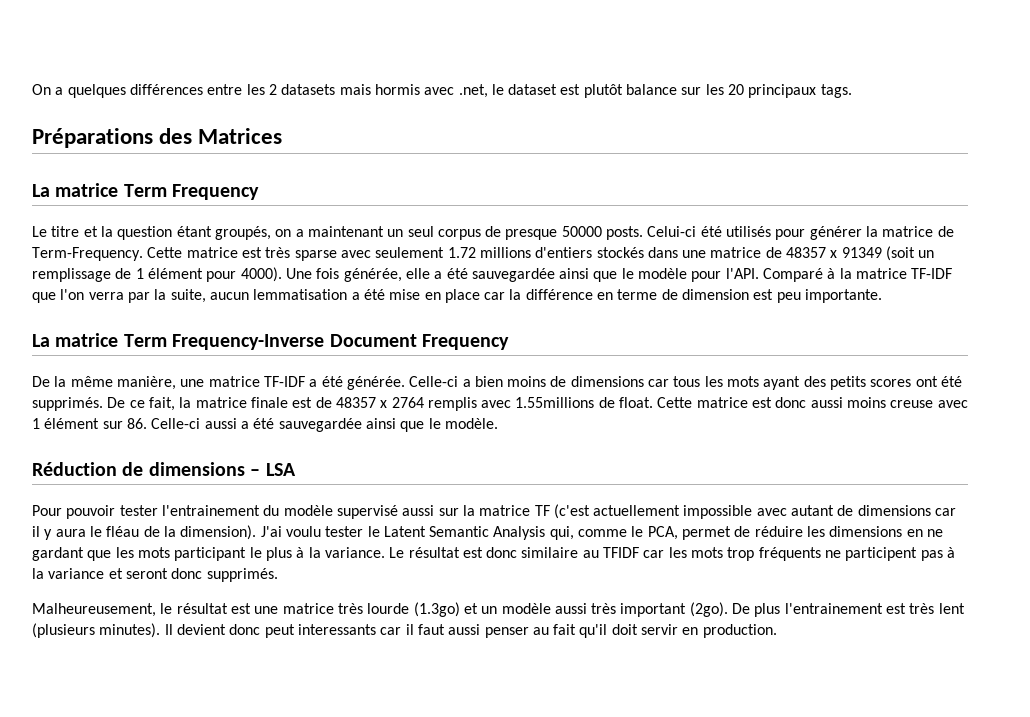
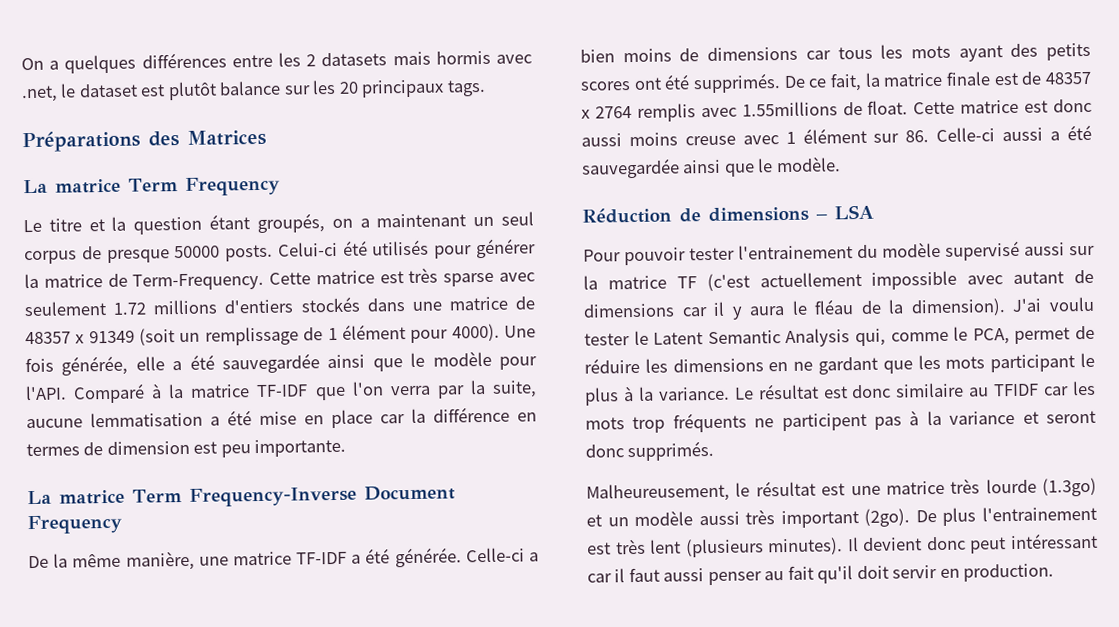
[209,292,249,300] aucun -> [26,418,83,429] aucune
[617,289,658,300] terme -> [26,443,80,457] termes
[297,624,376,635] interessants -> [1010,532,1098,550] intéressant

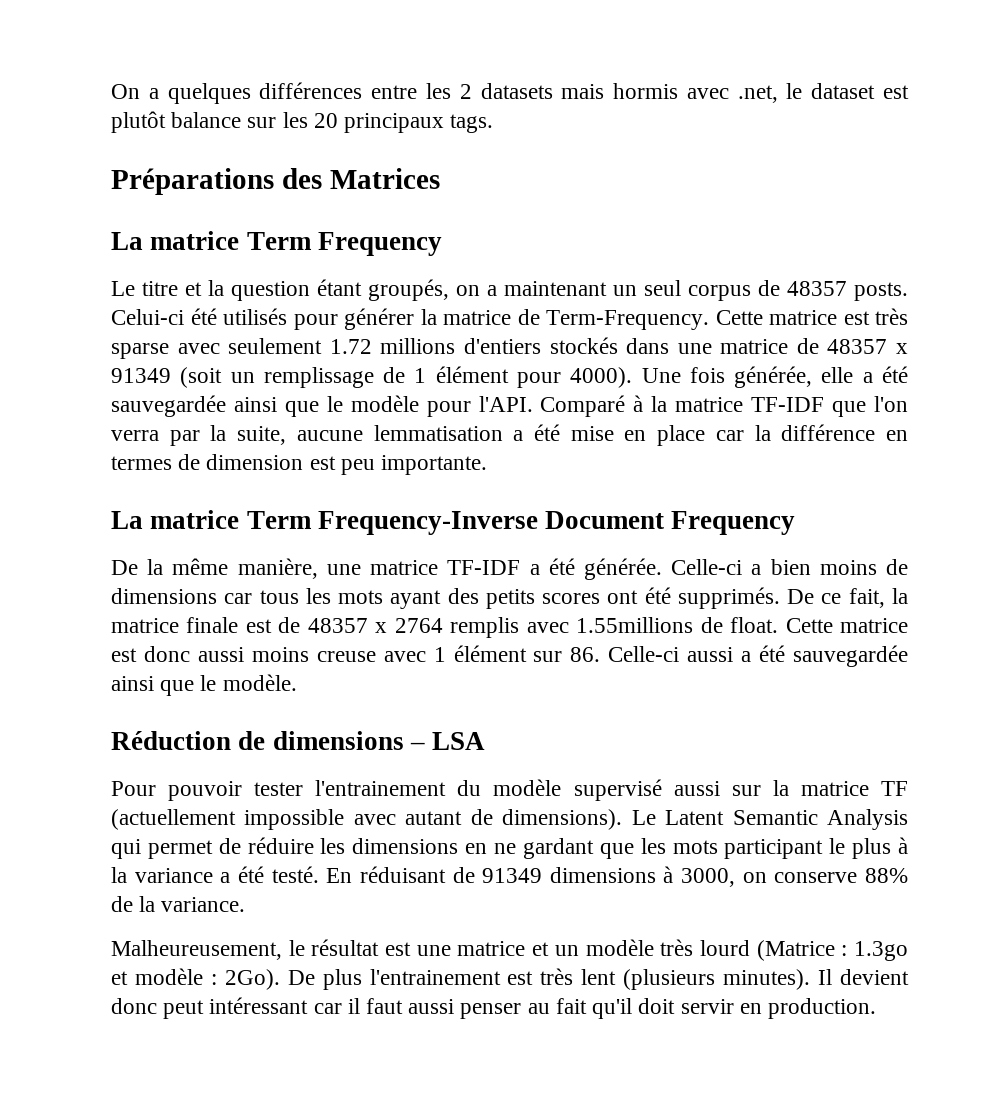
[106,245,221,264] presque 50000 -> [787,281,847,296] 48357
[706,271,862,292] (c'est actuellement -> [111,809,236,830] (actuellement
[583,296,1095,320] [584,326,1010,348] dimensions car il y aura le fléau de la dimension). J'ai voulu tester le Latent Semantic Analysis qui, comme le PCA, -> [502,809,908,830] [111,839,141,859] dimensions). Le Latent Semantic Analysis qui
[657,380,1096,401] [585,410,1096,434] [585,440,715,462] variance. Le résultat est donc similaire au TFIDF car les mots trop fréquents ne participent pas à la variance et seront donc supprimés. -> [134,866,908,887] [111,896,246,912] variance a été testé. En réduisant de 91349 dimensions à 3000, on conserve 88% de la variance.
[950,477,1097,497] [586,508,911,529] très lourde (1.3go) et un modèle aussi très important (2go). -> [532,939,909,961] [111,968,280,990] et un modèle très lourd (Matrice : 1.3go et modèle : 2Go).

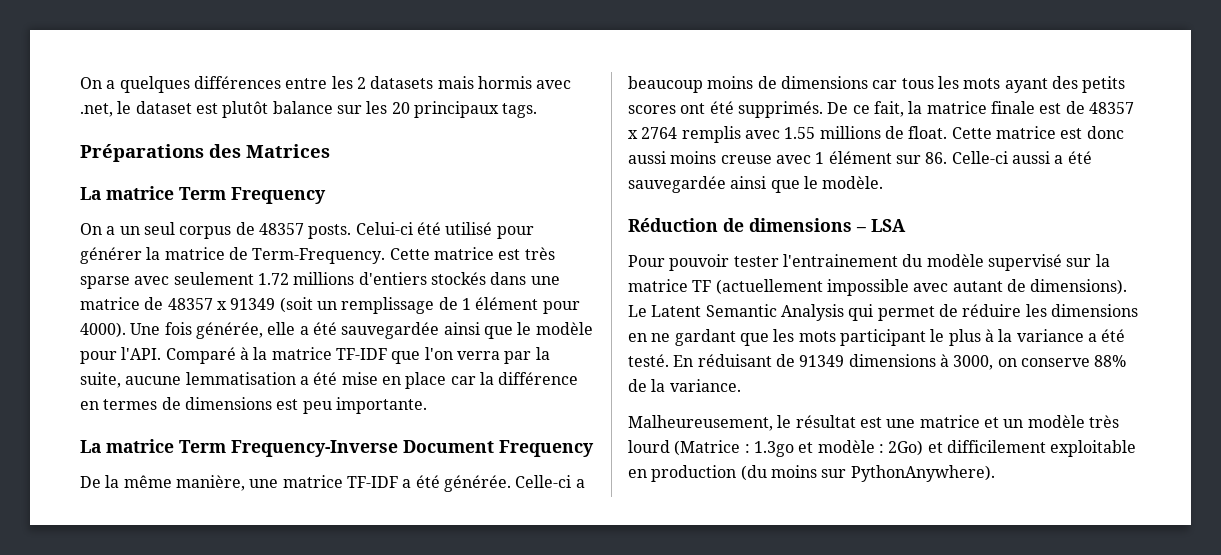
[111,279,607,301] Le titre et la question étant groupés, on a maintenant -> [80,223,116,235] On a
[223,308,287,325] utilisés -> [445,222,493,235] utilisé
[206,454,304,470] dimension -> [184,397,272,410] dimensions
[770,559,811,575] bien -> [628,76,703,93] beaucoup
[576,617,694,633] 1.55millions -> [784,126,881,139] 1.55 millions
[673,781,720,796] aussi -> (1062, 262) none
[224,968,909,990] [111,997,876,1019] 2Go). De plus l'entrainement est très lent (plusieurs minutes). Il devient donc peut intéressant car il faut aussi penser au fait qu'il doit servir en production. -> [888,440,1137,457] [628,465,995,482] 2Go) et difficilement exploitable en production (du moins sur PythonAnywhere).

